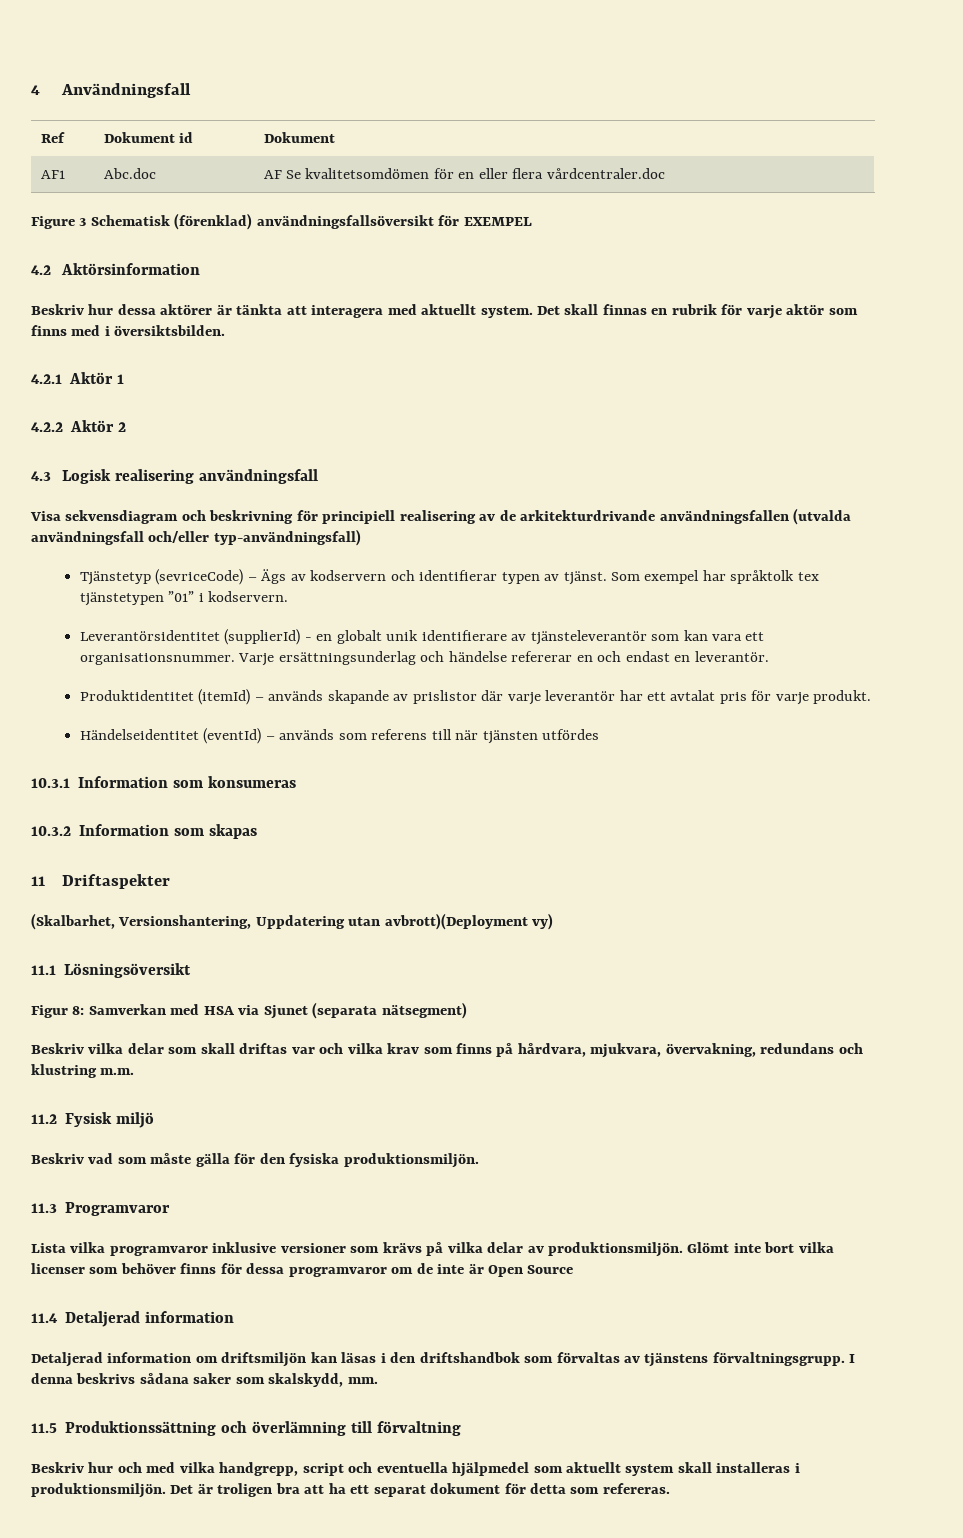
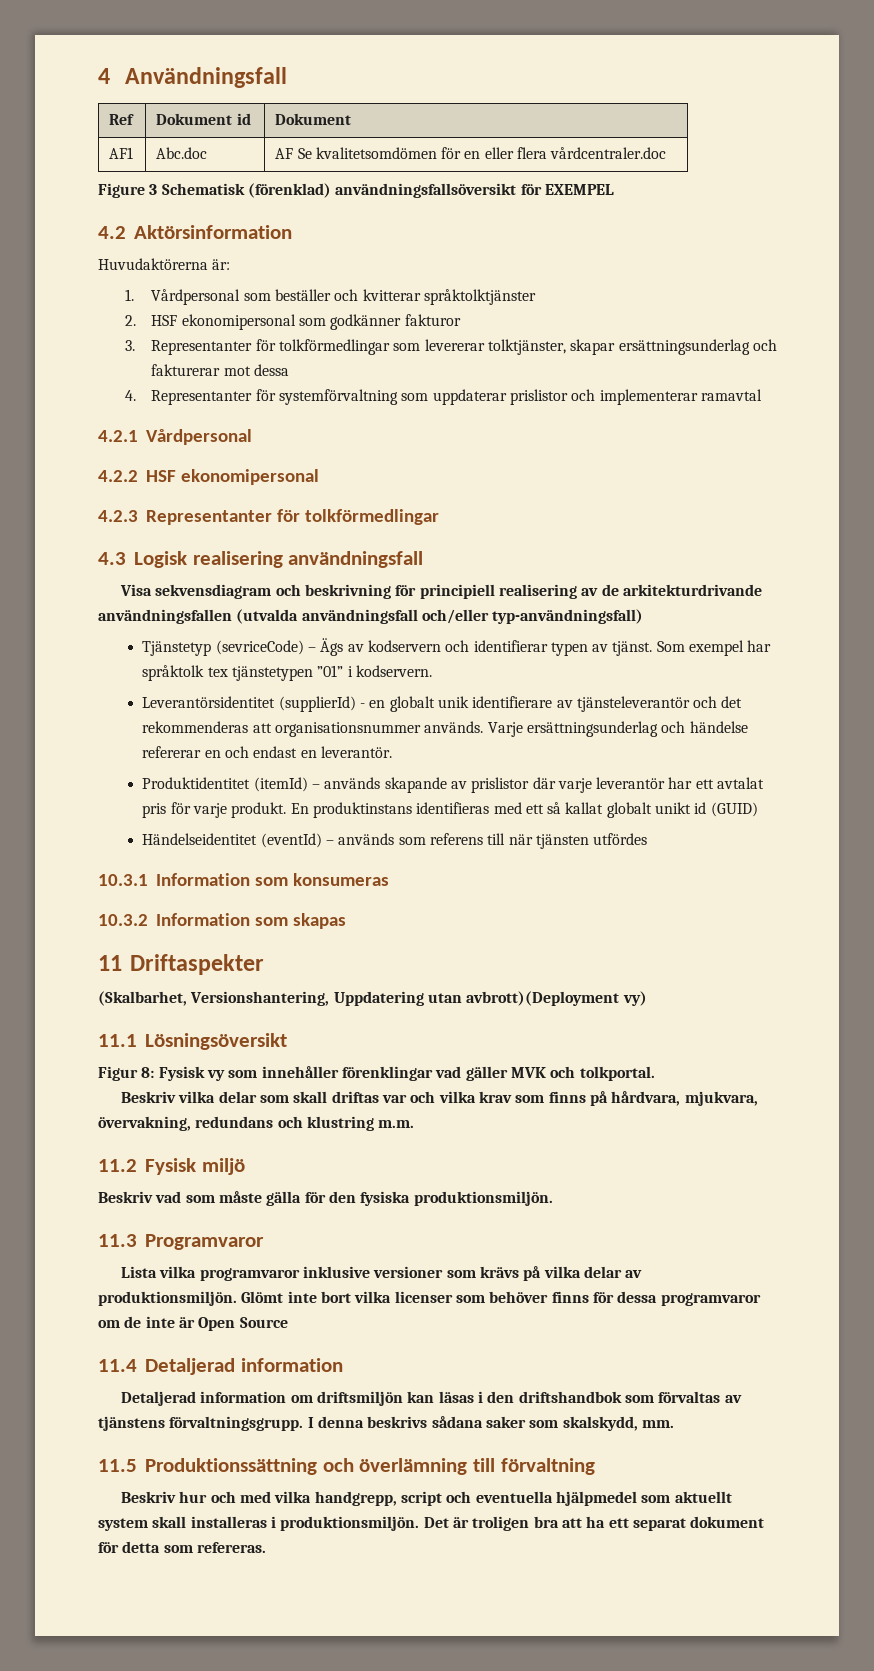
[31,304,858,319] [31,325,226,336] [31,372,124,384] [31,420,126,432] Beskriv hur dessa aktörer är tänkta att interagera med aktuellt system. Det skall finnas en rubrik för varje aktör som finns med i översiktsbilden. // 4.2.1 Aktör 1 // 4.2.2 Aktör 2 -> [98,258,231,270] [124,289,536,305] [124,314,461,330] [124,339,777,355] [151,364,289,376] [124,389,762,405] [98,429,252,445] [98,469,319,485] [98,509,439,525] Huvudaktörerna är: // 1. Vårdpersonal som beställer och kvitterar språktolktjänster // 2. HSF ekonomipersonal som godkänner fakturor // 3. Representanter för tolkförmedlingar som levererar tolktjänster, skapar ersättningsunderlag och fakturerar mot dessa // 4. Representanter för systemförvaltning som uppdaterar prislistor och implementerar ramavtal // 4.2.1 Vårdpersonal // 4.2.2 HSF ekonomipersonal // 4.2.3 Representanter för tolkförmedlingar
[651,630,765,641] [79,653,235,665] som kan vara ett organisationsnummer. -> [693,696,743,708] [142,721,484,737] och det rekommenderas att organisationsnummer används.
(872, 697) none -> [290,802,758,818] En produktinstans identifieras med ett så kallat globalt unikt id (GUID)
[88,1002,467,1019] Samverkan med HSA via Sjunet (separata nätsegment) -> [158,1066,655,1081] Fysisk vy som innehåller förenklingar vad gäller MVK och tolkportal.

